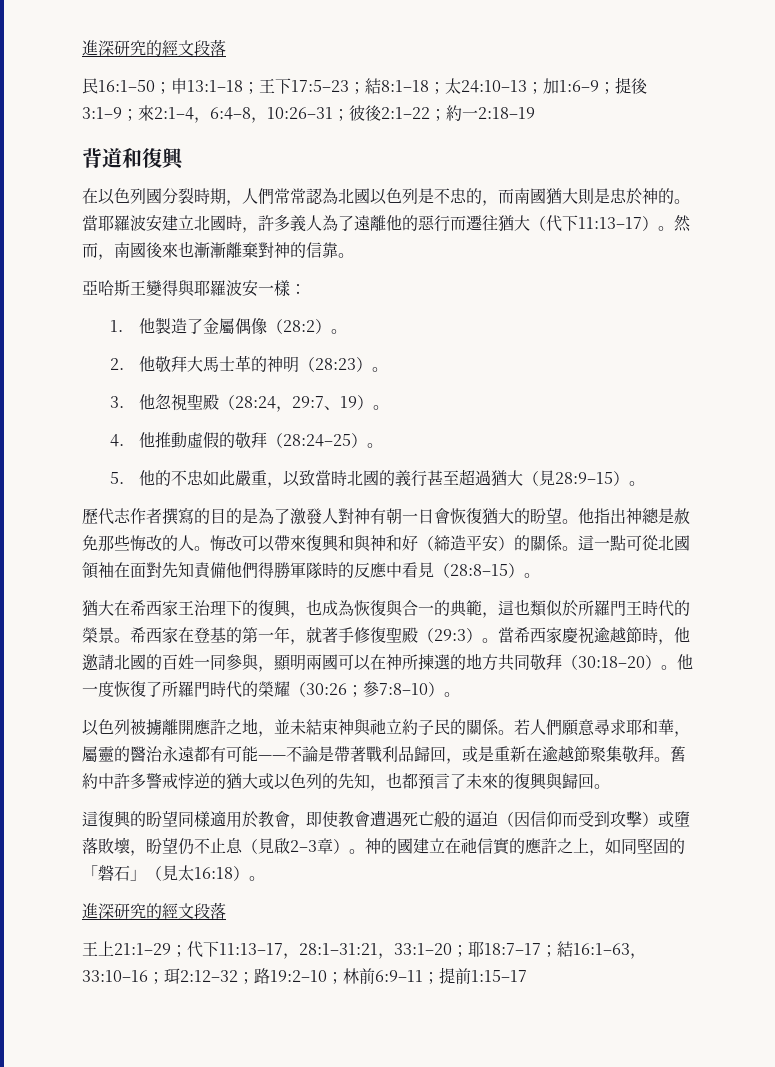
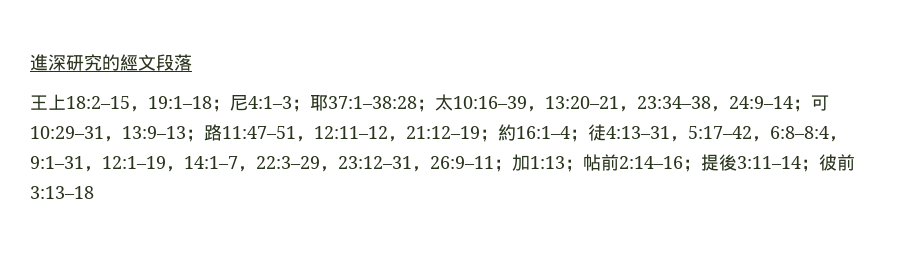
[82,39,226,56] [82,77,648,94] [82,105,535,123] [82,148,185,170] [82,187,690,206] [82,215,691,233] [82,241,354,260] [82,280,306,297] [110,317,347,335] [110,355,388,373] [110,394,389,412] [110,432,383,449] [110,469,645,488] [82,507,690,525] [82,535,690,552] [82,562,540,579] [82,599,690,618] [82,626,690,645] [82,653,693,672] [82,681,460,698] [82,718,690,737] [82,746,686,764] [82,772,610,791] [82,810,690,829] [82,837,685,856] [82,865,265,881] [82,902,226,919] [82,941,646,959] [82,967,527,984] 進深研究的經文段落 // 民16:1–50；申13:1–18；王下17:5–23；結8:1–18；太24:10–13；加1:6–9；提後3:1–9；來2:1–4，6:4–8，10:26–31；彼後2:1–22；約一2:18–19 // 背道和復興 // 在以色列國分裂時期，人們常常認為北國以色列是不忠的，而南國猶大則是忠於神的。當耶羅波安建立北國時，許多義人為了遠離他的惡行而遷往猶大（代下11:13–17）。然而，南國後來也漸漸離棄對神的信靠。 // 亞哈斯王變得與耶羅波安一樣： // 1.他製造了金屬偶像（28:2）。 // 2.他敬拜大馬士革的神明（28:23）。 // 3.他忽視聖殿（28:24，29:7、19）。 // 4.他推動虛假的敬拜（28:24–25）。 // 5.他的不忠如此嚴重，以致當時北國的義行甚至超過猶大（見28:9–15）。 // 歷代志作者撰寫的目的是為了激發人對神有朝一日會恢復猶大的盼望。他指出神總是赦免那些悔改的人。悔改可以帶來復興和與神和好（締造平安）的關係。這一點可從北國領袖在面對先知責備他們得勝軍隊時的反應中看見（28:8–15）。 // 猶大在希西家王治理下的復興，也成為恢復與合一的典範，這也類似於所羅門王時代的榮景。希西家在登基的第一年，就著手修復聖殿（29:3）。當希西家慶祝逾越節時，他邀請北國的百姓一同參與，顯明兩國可以在神所揀選的地方共同敬拜（30:18–20）。他一度恢復了所羅門時代的榮耀（30:26；參7:8–10）。 // 以色列被擄離開應許之地，並未結束神與祂立約子民的關係。若人們願意尋求耶和華，屬靈的醫治永遠都有可能——不論是帶著戰利品歸回，或是重新在逾越節聚集敬拜。舊約中許多警戒悖逆的猶大或以色列的先知，也都預言了未來的復興與歸回。 // 這復興的盼望同樣適用於教會，即使教會遭遇死亡般的逼迫（因信仰而受到攻擊）或墮落敗壞，盼望仍不止息（見啟2–3章）。神的國建立在祂信實的應許之上，如同堅固的「磐石」（見太16:18）。 // 進深研究的經文段落 // 王上21:1–29；代下11:13–17，28:1–31:21，33:1–20；耶18:7–17；結16:1–63，33:10–16；珥2:12–32；路19:2–10；林前6:9–11；提前1:15–17 -> [30,54,192,71] [30,94,829,112] [30,124,847,142] [30,154,855,172] [30,186,94,199] 進深研究的經文段落 // 王上18:2–15，19:1–18；尼4:1–3；耶37:1–38:28；太10:16–39，13:20–21，23:34–38，24:9–14；可10:29–31，13:9–13；路11:47–51，12:11–12，21:12–19；約16:1–4；徒4:13–31，5:17–42，6:8–8:4，9:1–31，12:1–19，14:1–7，22:3–29，23:12–31，26:9–11；加1:13；帖前2:14–16；提後3:11–14；彼前3:13–18

